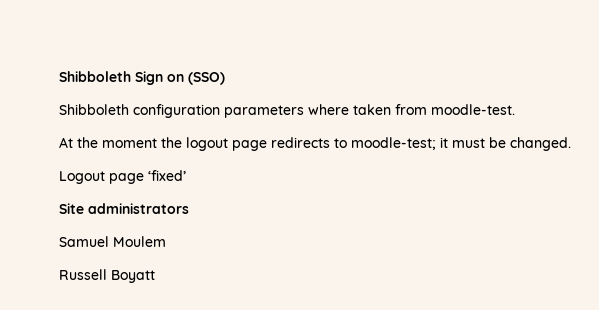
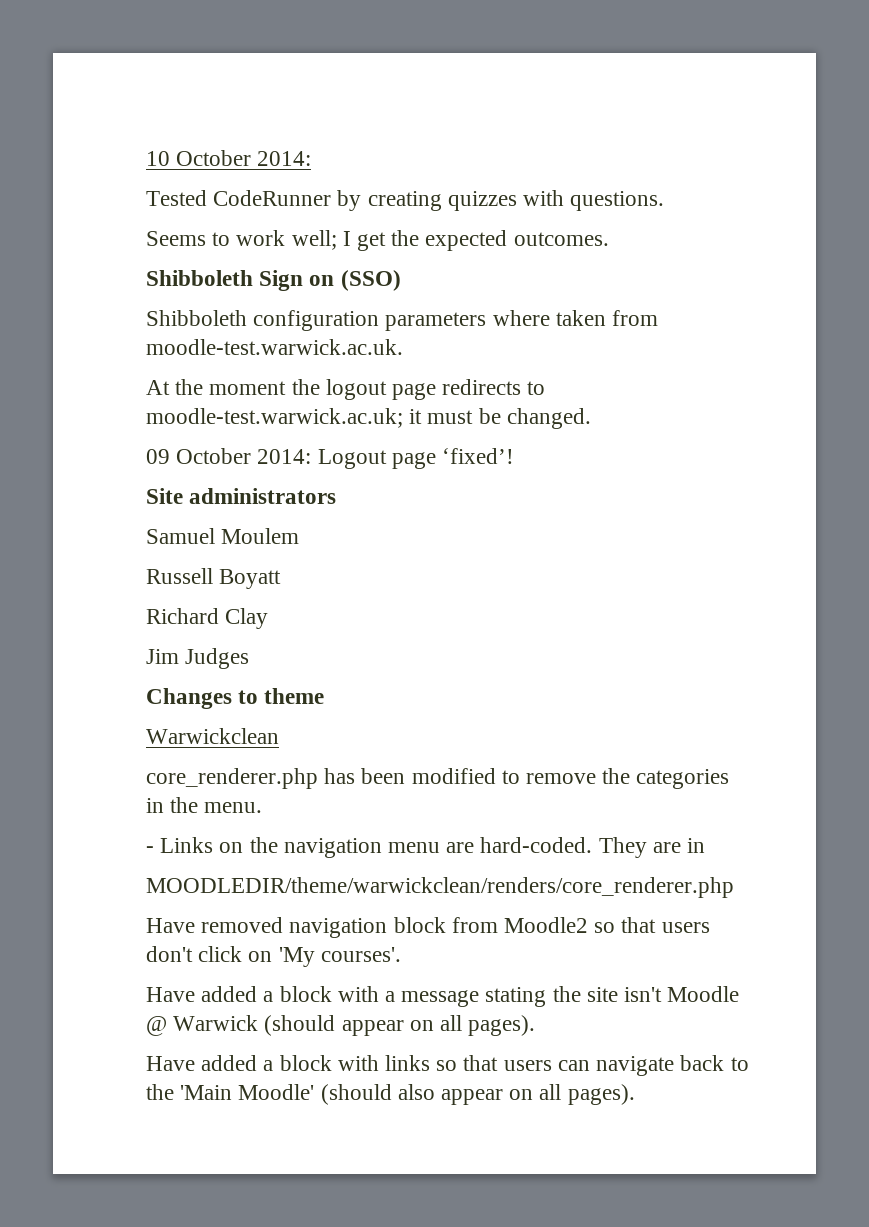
(59, 76) none -> [146,150,312,166] [146,190,665,211] [146,230,609,251] 10 October 2014: // Tested CodeRunner by creating quizzes with questions. // Seems to work well; I get the expected outcomes. //
[431,104,515,115] moodle-test. -> [146,339,403,355] moodle-test.warwick.ac.uk.
[351,137,436,150] moodle-test; -> [146,408,403,428] moodle-test.warwick.ac.uk;
(571, 144) none -> [146,448,312,464] 09 October 2014:
[148,170,186,181] ‘fixed’ -> [442,448,515,464] ‘fixed’!
(155, 276) none -> [146,608,269,629] [146,648,250,669] [146,688,325,709] [146,728,279,744] [146,768,730,789] [146,797,263,813] [146,837,706,858] [146,877,734,898] [146,917,710,938] [146,946,401,967] [146,986,740,1007] [146,1015,536,1036] [146,1055,749,1076] [146,1084,635,1105] // Richard Clay // Jim Judges // Changes to theme // Warwickclean // core_renderer.php has been modified to remove the categories in the menu. // - Links on the navigation menu are hard-coded. They are in // MOODLEDIR/theme/warwickclean/renders/core_renderer.php // Have removed navigation block from Moodle2 so that users don't click on 'My courses'. // Have added a block with a message stating the site isn't Moodle @ Warwick (should appear on all pages). // Have added a block with links so that users can navigate back to the 'Main Moodle' (should also appear on all pages).

